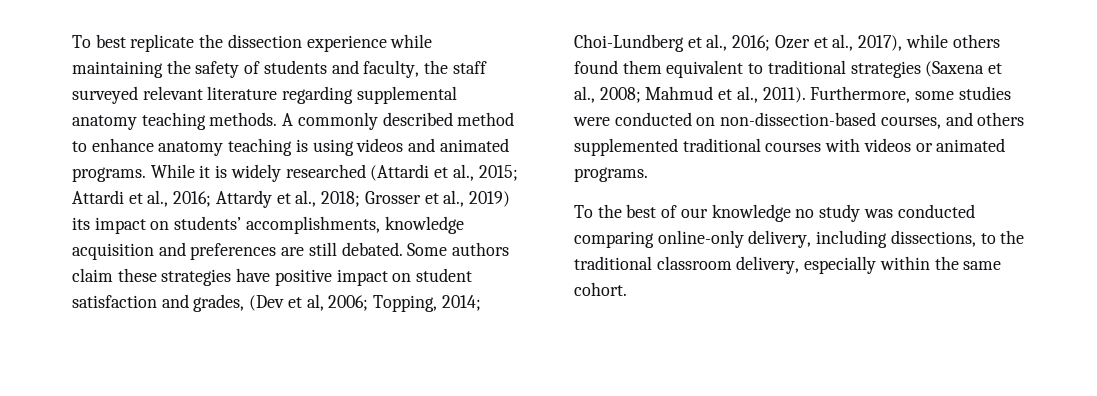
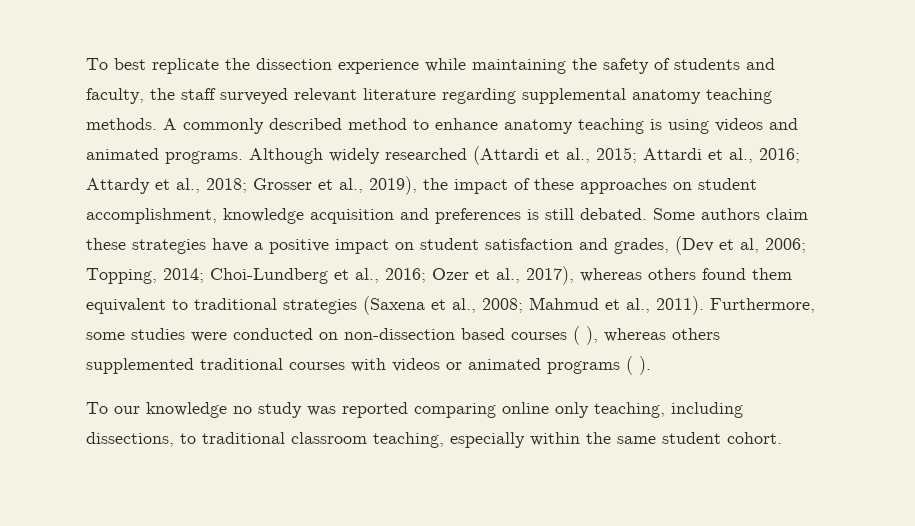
[150,164,228,178] While it is -> [249,148,323,164] Although
[468,191,510,207] [72,216,380,234] 2019) its impact on students’ accomplishments, -> [369,176,757,195] [86,208,217,224] 2019), the impact of these approaches on student accomplishment,
[281,247,305,256] are -> [527,209,539,220] is
(271, 275) none -> [254,242,263,250] a
[905,34,948,48] while -> [580,268,642,282] whereas
[720,112,973,129] non-dissection-based courses, and -> [344,326,666,345] non-dissection based courses ( ), whereas
[574,167,648,182] [574,204,678,218] programs. // To the best of -> [547,356,651,375] [86,402,108,414] programs ( ). // To
[897,204,975,218] [574,230,812,248] conducted comparing online-only delivery, -> [342,402,665,418] reported comparing online only teaching,
[1000,230,1025,244] the -> (196, 438) none
[736,256,800,274] delivery, -> [373,432,444,448] teaching,
(1002, 265) none -> [662,432,721,444] student

